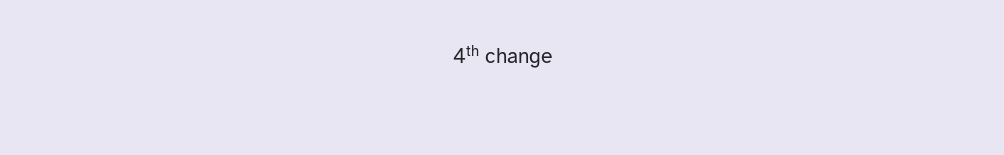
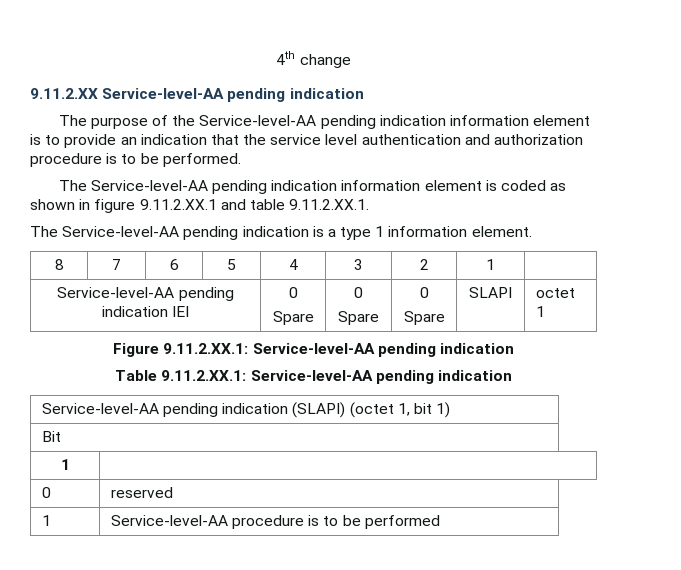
(552, 58) none -> [30,88,364,102] [58,115,591,129] [30,134,584,148] [30,153,241,167] [58,180,567,194] [30,199,370,213] [30,226,532,240] [54,259,64,270] [112,259,121,270] [169,259,179,270] [226,259,236,270] [288,259,298,270] [354,259,363,270] [419,259,429,270] [486,259,495,270] [57,287,234,301] [101,306,190,317] [288,287,298,298] [272,311,314,325] [354,287,363,298] [338,311,379,325] [419,287,429,298] [403,311,445,325] [469,287,512,298] [535,288,575,298] [535,306,545,317] [113,343,514,357] [115,370,512,384] [41,402,451,418] [41,431,61,442] [60,459,70,470] [41,487,51,498] [110,487,173,498] [41,515,51,526] [110,515,440,529] // 9.11.2.XX Service-level-AA pending indication // The purpose of the Service-level-AA pending indication information element is to provide an indication that the service level authentication and authorization procedure is to be performed. // The Service-level-AA pending indication information element is coded as shown in figure 9.11.2.XX.1 and table 9.11.2.XX.1. // The Service-level-AA pending indication is a type 1 information element. // 8 | 7 | 6 | 5 | 4 | 3 | 2 | 1 | // Service-level-AA pending indication IEI | 0 // Spare | 0 // Spare | 0 // Spare | SLAPI | octet 1 // Figure 9.11.2.XX.1: Service-level-AA pending indication // Table 9.11.2.XX.1: Service-level-AA pending indication // Service-level-AA pending indication (SLAPI) (octet 1, bit 1) // Bit // 1 | // 0 | reserved // 1 | Service-level-AA procedure is to be performed

